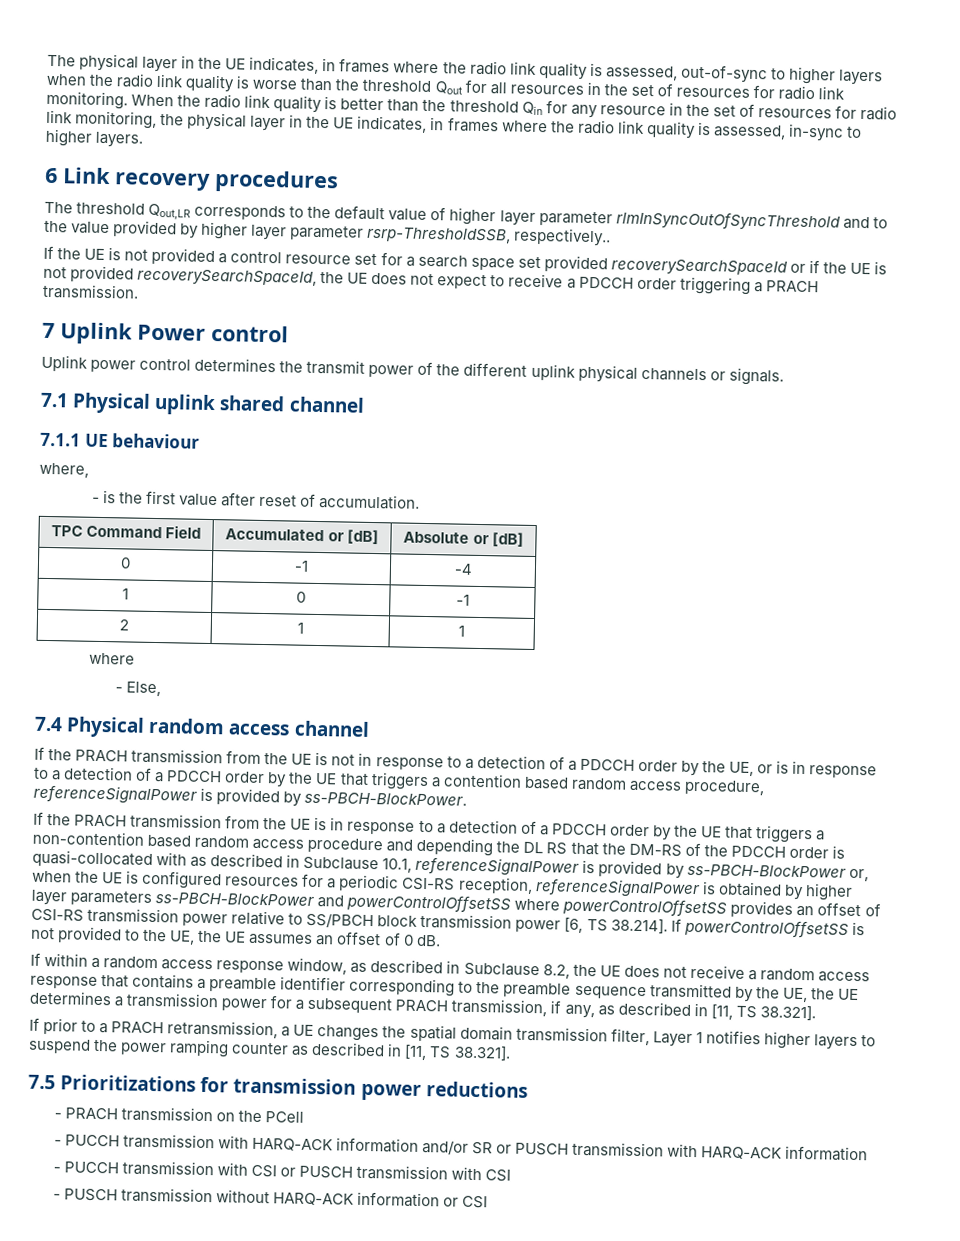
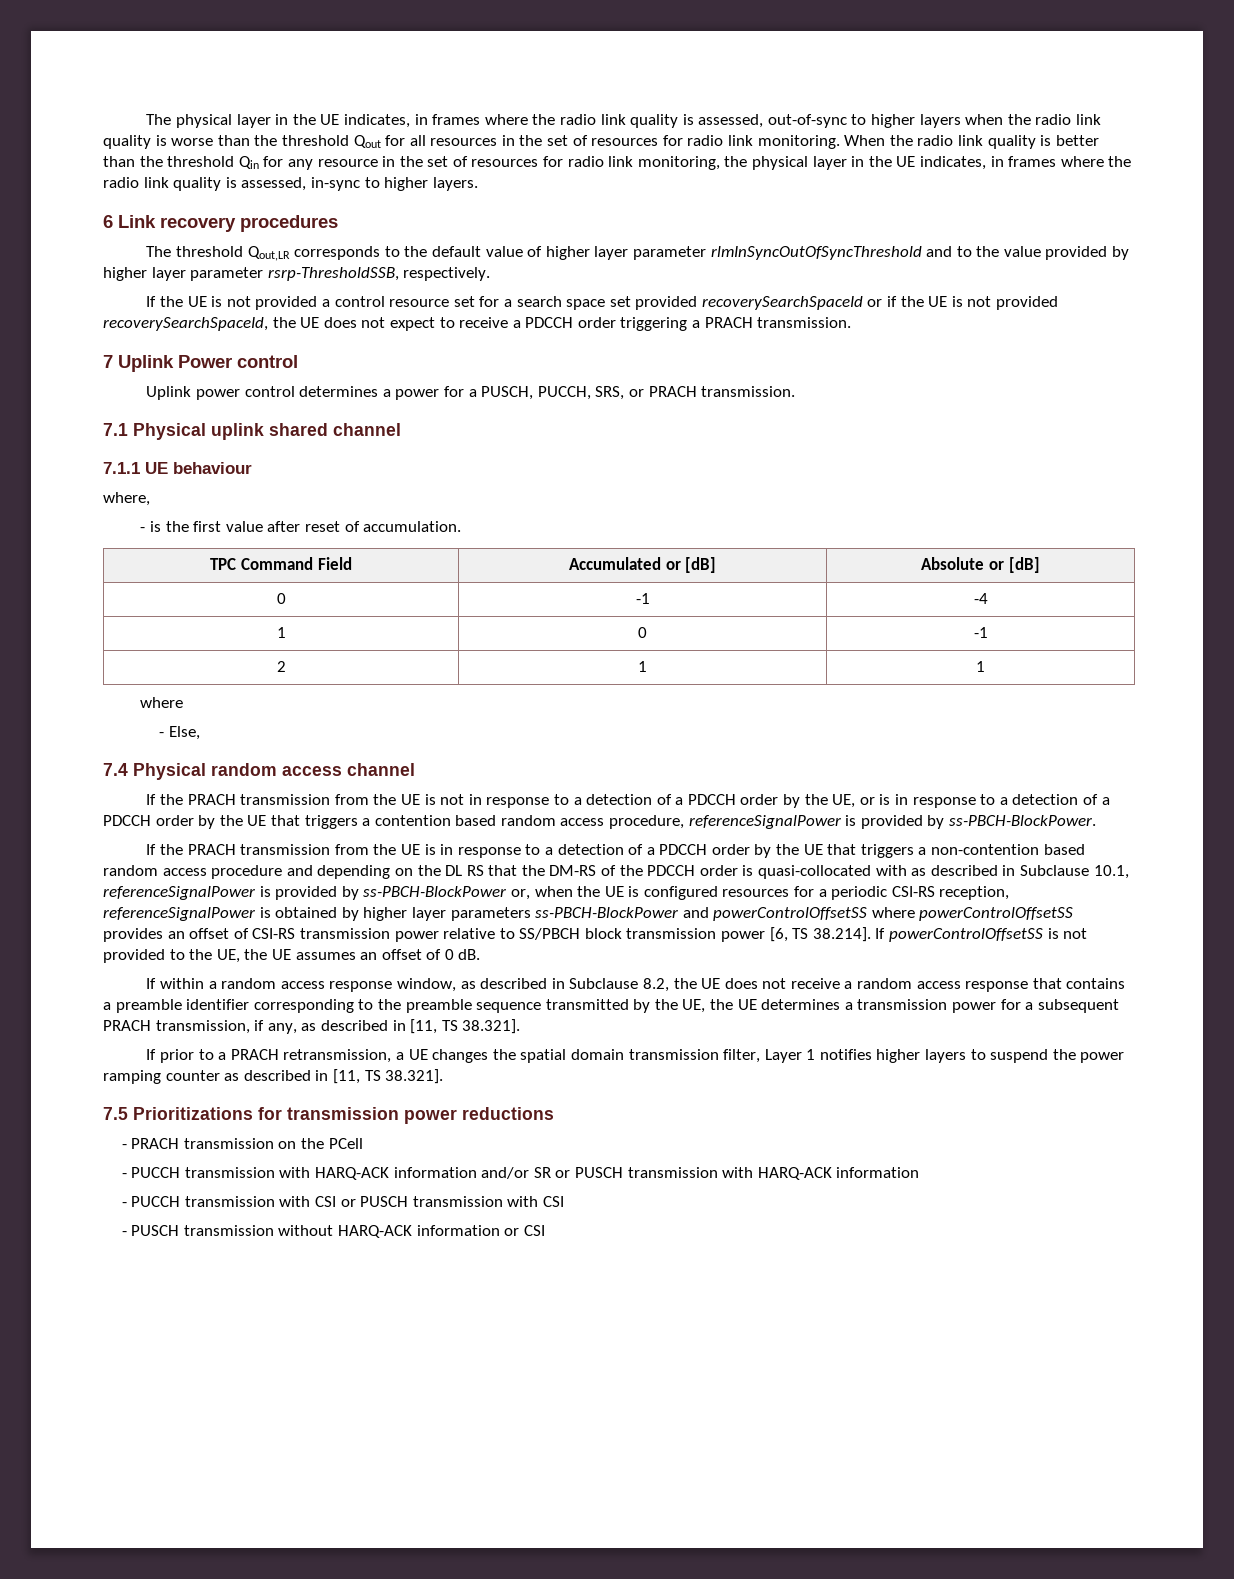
[513,227,612,247] respectively.. -> [403,267,491,281] respectively.
[279,359,784,386] the transmit power of the different uplink physical channels or signals. -> [382,386,796,400] a power for a PUSCH, PUCCH, SRS, or PRACH transmission.
(494, 847) none -> [394,868,413,876] on

